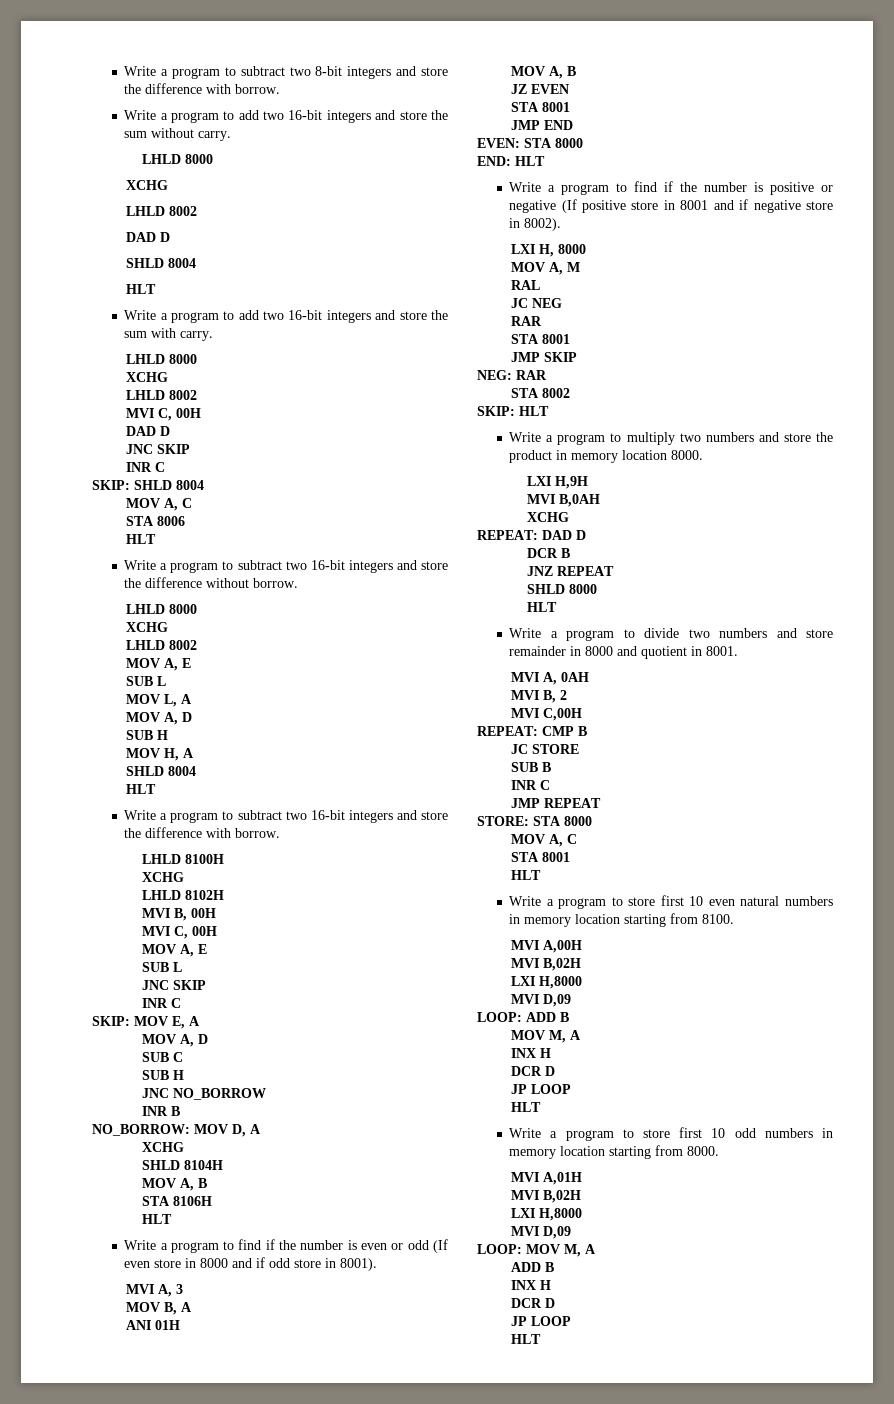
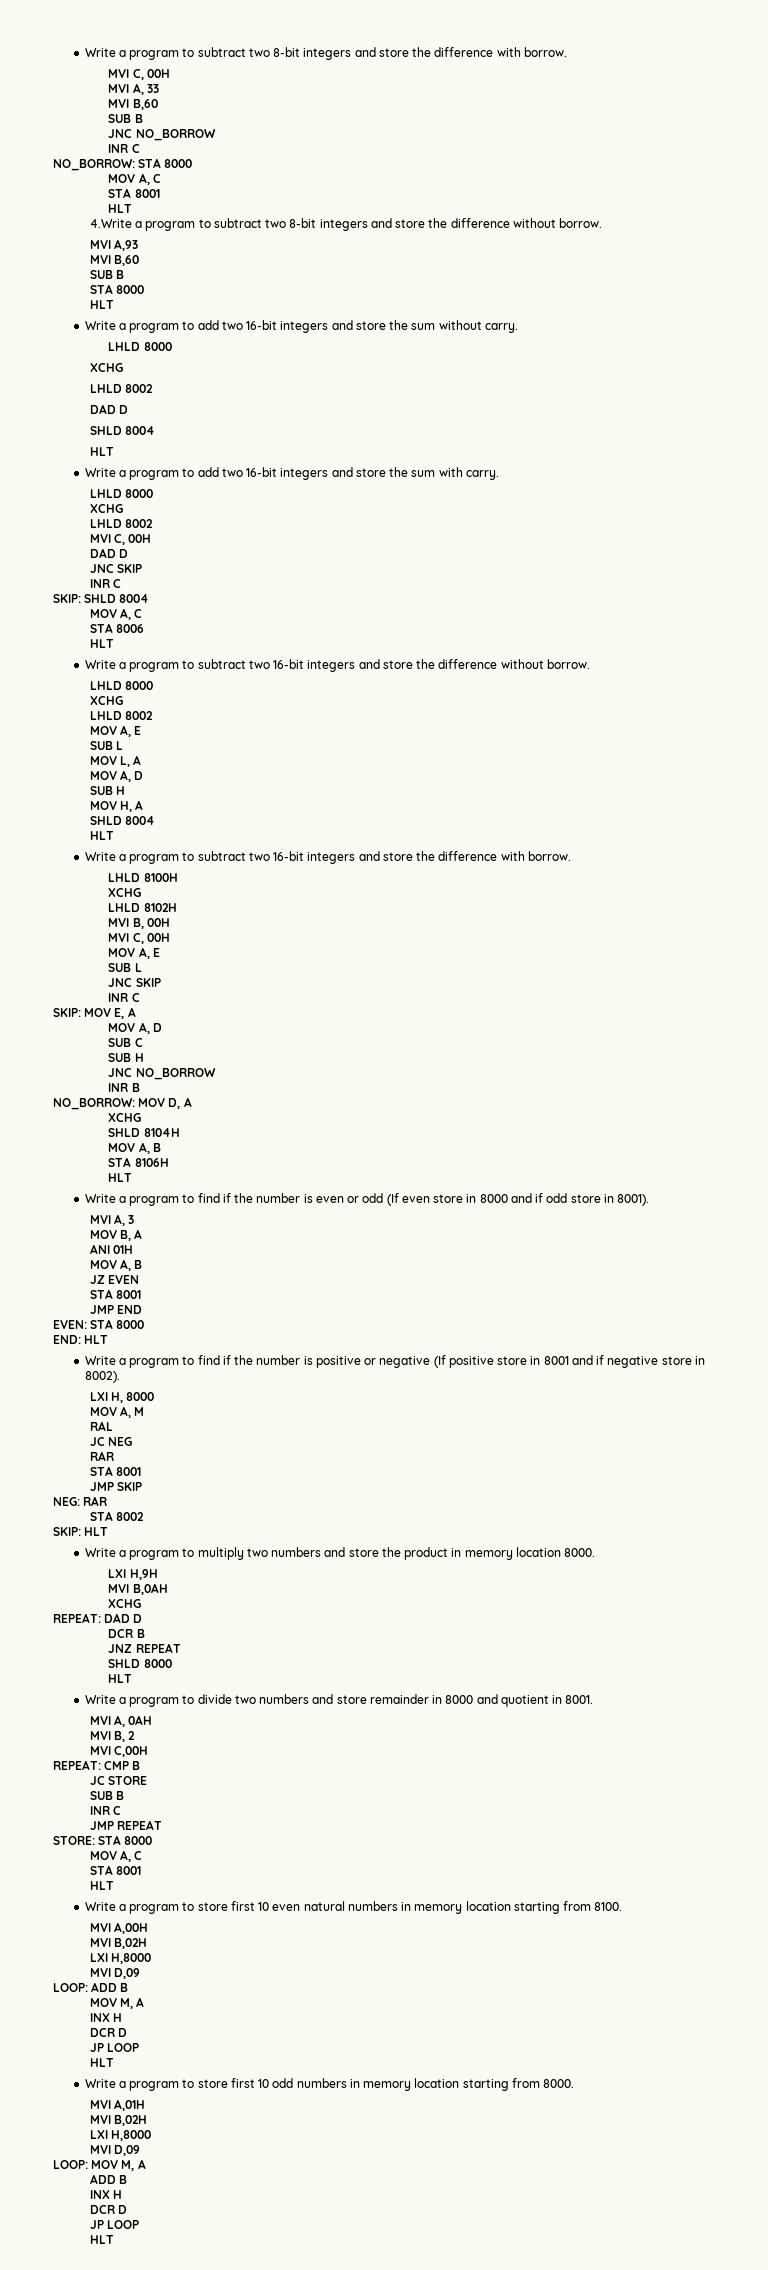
(281, 89) none -> [108,69,170,80] [108,83,159,95] [108,99,158,110] [108,114,143,123] [108,129,216,141] [108,144,140,153] [53,158,193,171] [108,173,161,185] [108,188,160,198] [108,204,133,213] [89,218,603,231] [89,239,139,251] [89,255,140,266] [89,270,125,279] [89,284,145,294] [89,300,114,309] // MVI C, 00H // MVI A, 33 // MVI B,60 // SUB B // JNC NO_BORROW // INR C // NO_BORROW: STA 8000 // MOV A, C // STA 8001 // HLT // 4.Write a program to subtract two 8-bit integers and store the difference without borrow. // MVI A,93 // MVI B,60 // SUB B // STA 8000 // HLT

